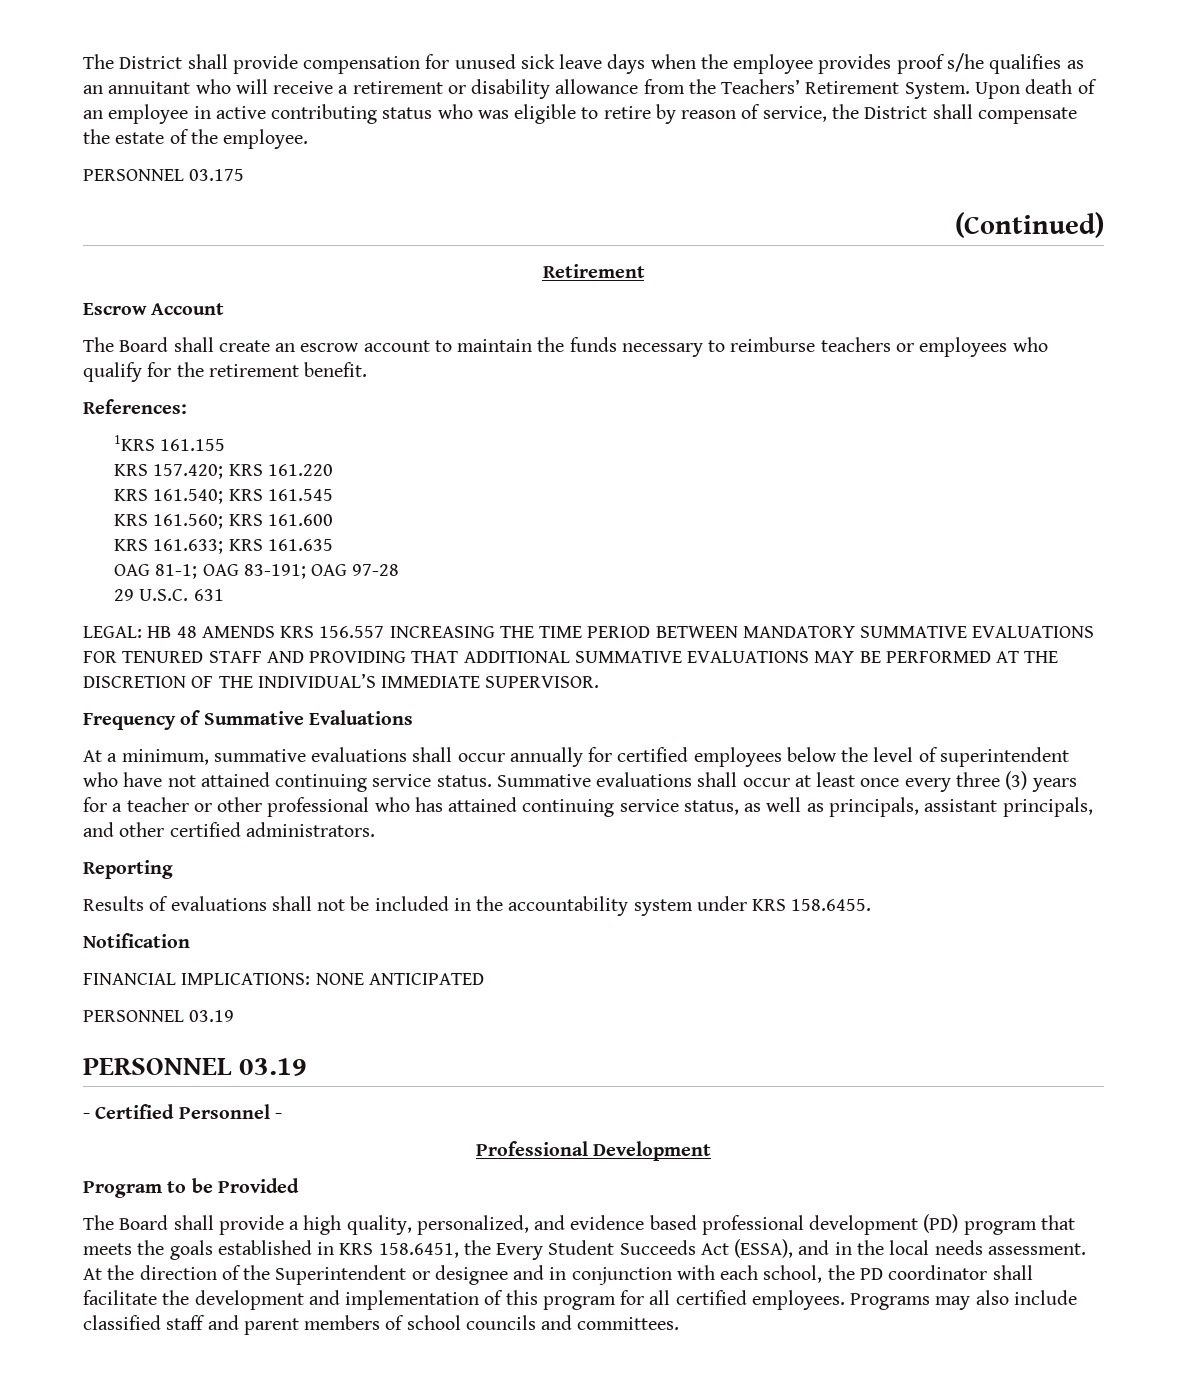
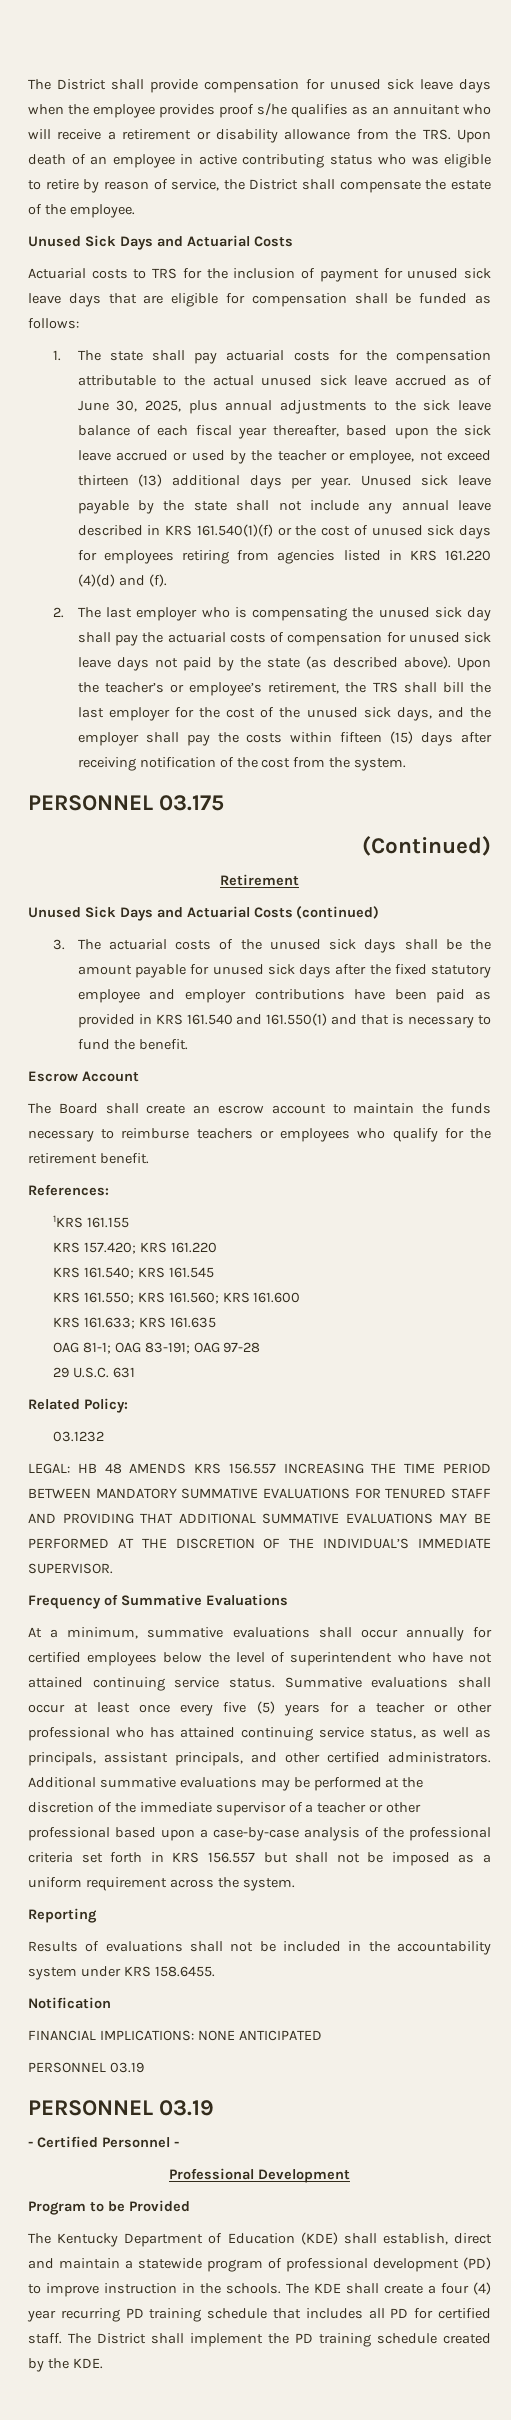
[721,79,970,99] Teachers’ Retirement System. -> [422,129,451,140] TRS.
[83,169,245,181] [955,212,1104,238] [542,264,645,278] PERSONNEL 03.175 // (Continued) // Retirement -> [28,235,293,250] [28,268,492,282] [28,293,492,307] [28,318,79,329] [52,350,491,364] [77,375,492,386] [77,400,491,414] [77,425,491,439] [77,450,491,464] [77,474,491,489] [77,500,491,514] [77,524,492,539] [77,550,491,564] [77,574,167,587] [52,607,491,621] [77,632,491,646] [77,656,491,671] [77,682,491,696] [77,707,491,721] [77,731,493,746] [77,757,407,771] [28,795,225,811] [362,836,491,856] [220,874,299,886] [28,906,380,921] [52,939,492,953] [77,964,491,978] [77,989,492,1003] [77,1013,492,1028] [77,1039,188,1050] Unused Sick Days and Actuarial Costs // Actuarial costs to TRS for the inclusion of payment for unused sick leave days that are eligible for compensation shall be funded as follows: // 1. The state shall pay actuarial costs for the compensation attributable to the actual unused sick leave accrued as of June 30, 2025, plus annual adjustments to the sick leave balance of each fiscal year thereafter, based upon the sick leave accrued or used by the teacher or employee, not exceed thirteen (13) additional days per year. Unused sick leave payable by the state shall not include any annual leave described in KRS 161.540(1)(f) or the cost of unused sick days for employees retiring from agencies listed in KRS 161.220 (4)(d) and (f). // 2. The last employer who is compensating the unused sick day shall pay the actuarial costs of compensation for unused sick leave days not paid by the state (as described above). Upon the teacher’s or employee’s retirement, the TRS shall bill the last employer for the cost of the unused sick days, and the employer shall pay the costs within fifteen (15) days after receiving notification of the cost from the system. // PERSONNEL 03.175 // (Continued) // Retirement // Unused Sick Days and Actuarial Costs (continued) // 3. The actuarial costs of the unused sick days shall be the amount payable for unused sick days after the fixed statutory employee and employer contributions have been paid as provided in KRS 161.540 and 161.550(1) and that is necessary to fund the benefit.
(149, 520) none -> [83,1292,165,1304] 161.550; KRS
(224, 595) none -> [28,1398,128,1413] [52,1431,104,1442] // Related Policy: // 03.1232
[955,771,1028,790] three (3) -> [223,1701,275,1714] five (5)
(375, 829) none -> [28,1777,424,1791] [28,1802,422,1816] [28,1827,491,1841] [28,1852,491,1866] [28,1877,295,1891] Additional summative evaluations may be performed at the discretion of the immediate supervisor of a teacher or other professional based upon a case-by-case analysis of the professional criteria set forth in KRS 156.557 but shall not be imposed as a uniform requirement across the system.
[119,1214,1075,1235] [83,1239,1086,1260] [83,1265,1033,1285] [83,1290,1077,1310] [83,1315,680,1335] Board shall provide a high quality, personalized, and evidence based professional development (PD) program that meets the goals established in KRS 158.6451, the Every Student Succeeds Act (ESSA), and in the local needs assessment. At the direction of the Superintendent or designee and in conjunction with each school, the PD coordinator shall facilitate the development and implementation of this program for all certified employees. Programs may also include classified staff and parent members of school councils and committees. -> [57,2232,492,2247] [28,2257,491,2272] [28,2282,491,2297] [27,2308,492,2322] [28,2333,491,2347] [28,2358,103,2372] Kentucky Department of Education (KDE) shall establish, direct and maintain a statewide program of professional development (PD) to improve instruction in the schools. The KDE shall create a four (4) year recurring PD training schedule that includes all PD for certified staff. The District shall implement the PD training schedule created by the KDE.

